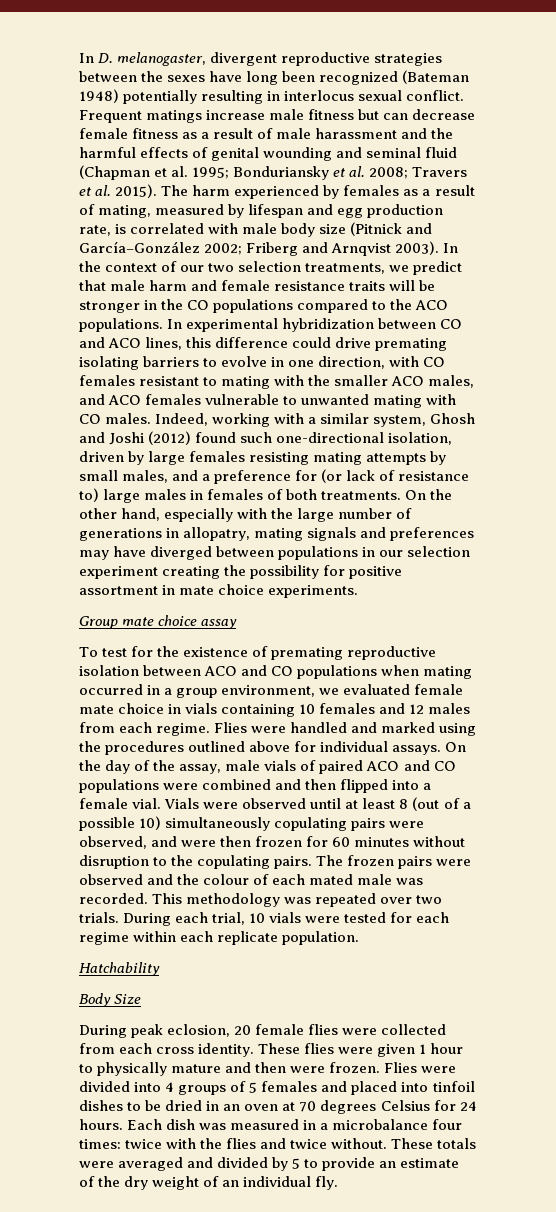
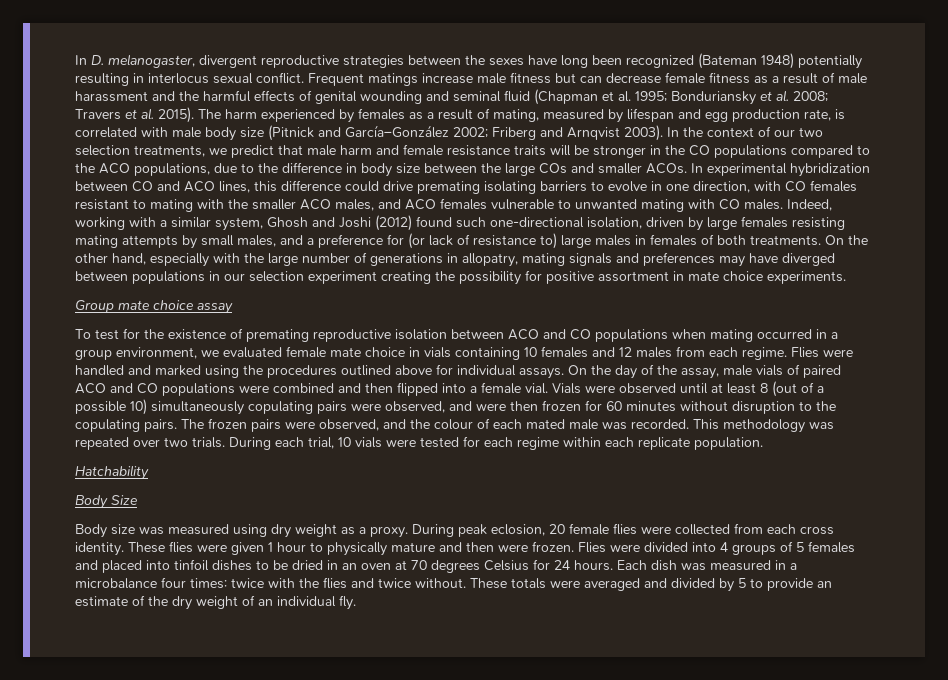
[79,318,163,332] populations. -> [134,162,687,177] populations, due to the difference in body size between the large COs and smaller ACOs.
[79,874,143,885] observed -> [319,419,379,431] observed,
(142, 999) none -> [75,524,408,538] Body size was measured using dry weight as a proxy.

